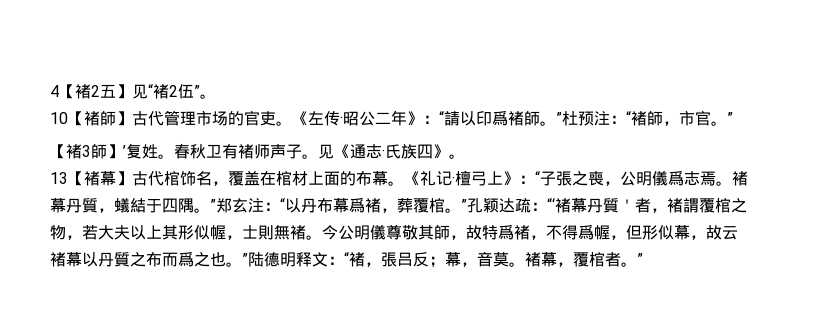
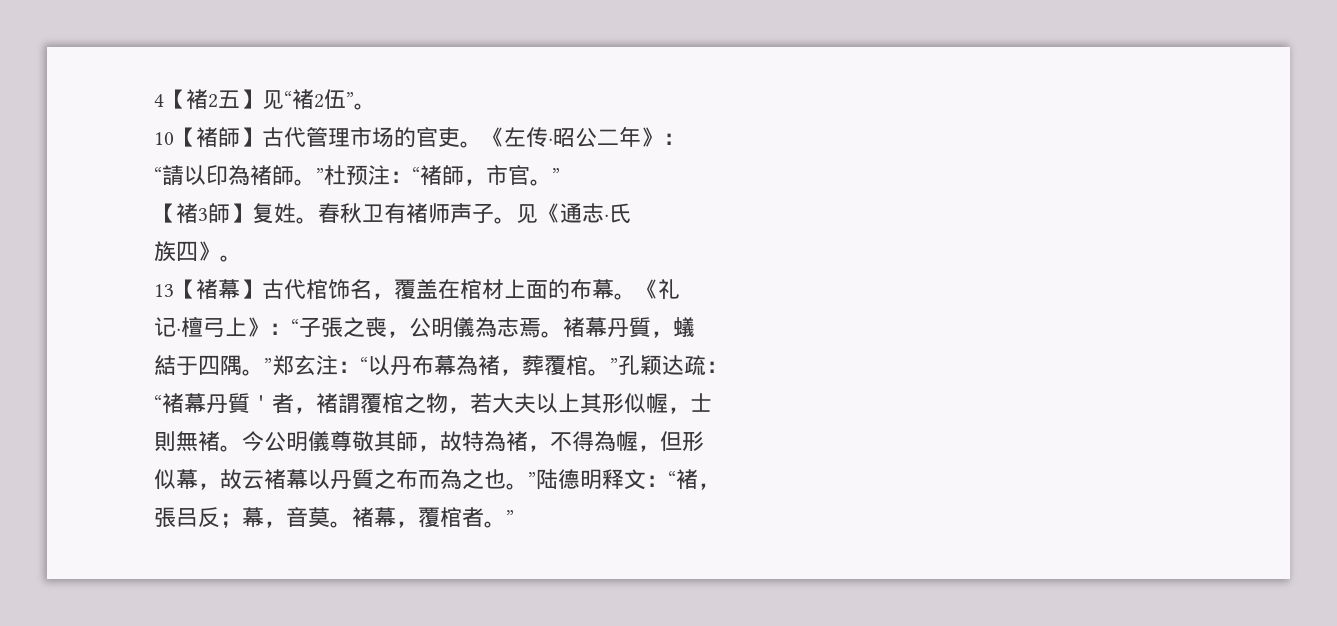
(439, 119) none -> (685, 139) //
[492,110,508,126] 爲 -> [228,165,250,186] 為
[122,145,126,157] ’ -> (252, 213) none
(401, 151) none -> (631, 213) //
(436, 178) none -> (680, 289) //
[668,170,684,186] 爲 -> [475,317,497,338] 為
(130, 205) none -> (695, 327) //
[349,197,365,213] 爲 -> [456,355,478,376] 為
[547,198,555,211] “‘ -> [154,395,162,411] // “
(258, 232) none -> (712, 402) //
[498,224,514,240] 爲 -> [484,431,506,452] 為
[578,224,594,240] 爲 -> [594,431,616,452] 為
(658, 232) none -> (704, 441) //
[178,251,194,267] 爲 -> [440,469,462,490] 為
(381, 264) none -> (720, 486) //

